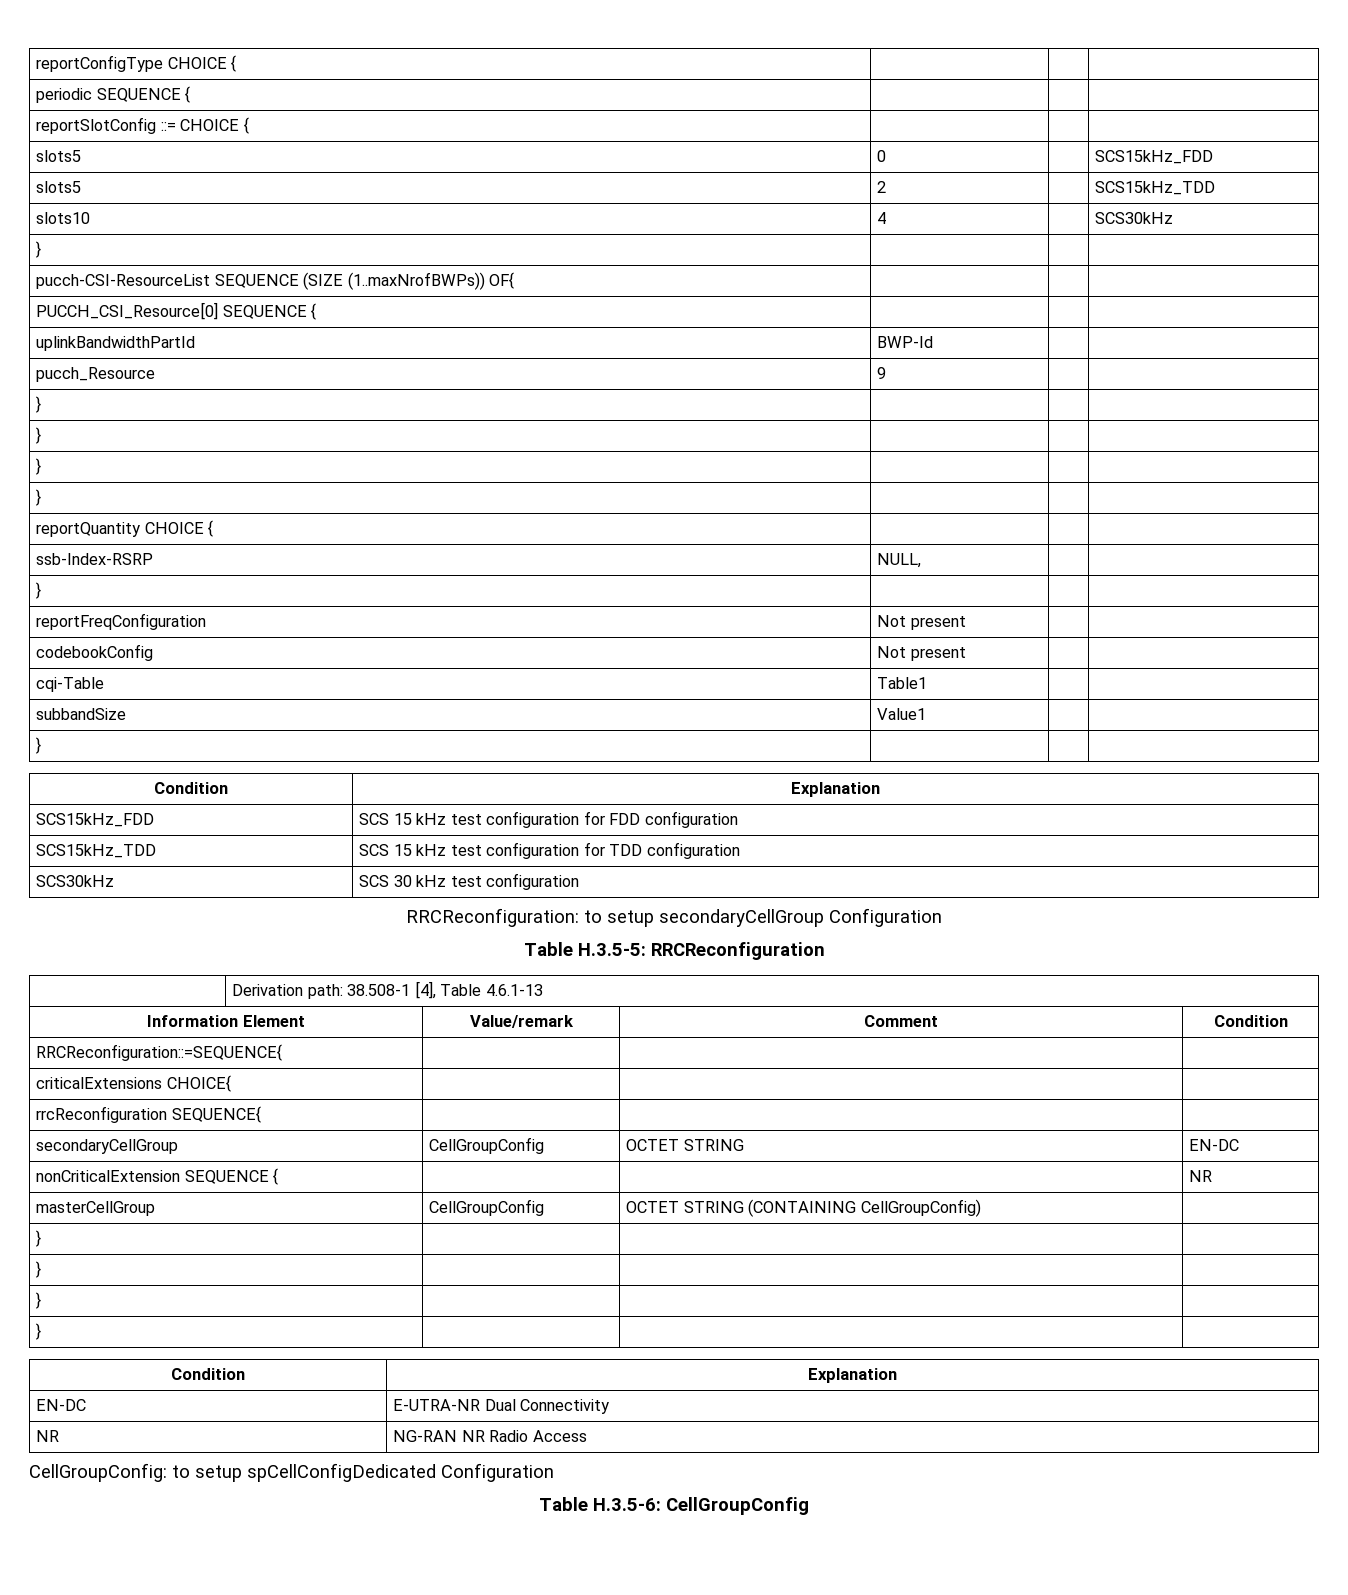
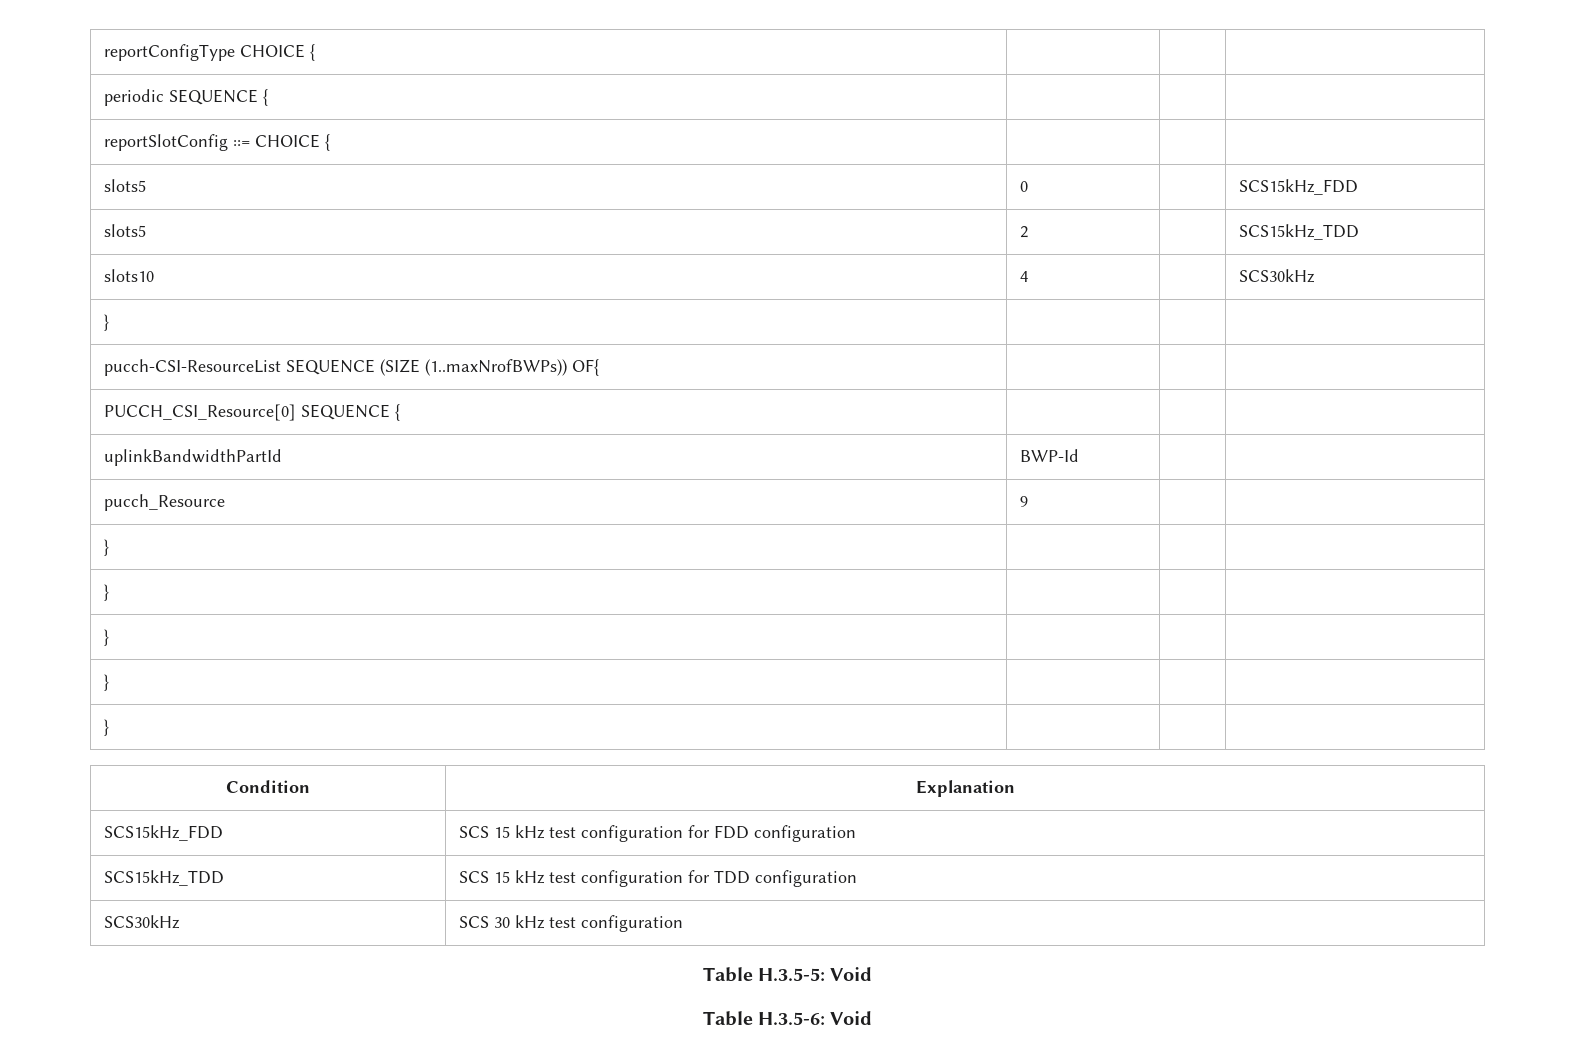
[36,520,214,537] [36,553,154,565] [877,553,922,568] [35,582,42,599] [36,613,207,630] [877,615,966,630] [36,644,154,661] [877,646,966,661] [36,677,105,692] [877,677,928,689] [36,708,127,720] [877,708,927,720] // reportQuantity CHOICE { | | | // ssb-Index-RSRP | NULL, | | // } | | | // reportFreqConfiguration | Not present | | // codebookConfig | Not present | | // cqi-Table | Table1 | | // subbandSize | Value1 | | -> (110, 682) none
[406,908,942,927] [523,942,825,960] [232,981,543,999] [147,1015,305,1027] [469,1015,574,1028] [864,1015,938,1027] [1213,1015,1288,1027] [36,1044,283,1061] [36,1075,231,1092] [36,1106,261,1123] [36,1139,179,1154] [429,1137,545,1154] [626,1139,744,1151] [1189,1139,1240,1151] [36,1168,279,1185] [1189,1170,1213,1182] [36,1201,156,1216] [429,1199,545,1216] [626,1199,981,1217] [35,1230,42,1247] [35,1261,42,1278] [35,1292,42,1309] [35,1323,42,1340] [171,1368,245,1380] [808,1368,897,1383] [36,1399,87,1411] [393,1399,610,1414] [36,1430,60,1442] [393,1430,587,1442] [29,1463,554,1482] RRCReconfiguration: to setup secondaryCellGroup Configuration // Table H.3.5-5: RRCReconfiguration // | Derivation path: 38.508-1 [4], Table 4.6.1-13 // Information Element | Value/remark | Comment | Condition // RRCReconfiguration::=SEQUENCE{ | | | // criticalExtensions CHOICE{ | | | // rrcReconfiguration SEQUENCE{ | | | // secondaryCellGroup | CellGroupConfig | OCTET STRING | EN-DC // nonCriticalExtension SEQUENCE { | | | NR // masterCellGroup | CellGroupConfig | OCTET STRING (CONTAINING CellGroupConfig) | // } | | | // } | | | // } | | | // } | | | // Condition | Explanation // EN-DC | E-UTRA-NR Dual Connectivity // NR | NG-RAN NR Radio Access // CellGroupConfig: to setup spCellConfigDedicated Configuration -> [702,967,873,982] Table H.3.5-5: Void
[666,1497,809,1515] CellGroupConfig -> [830,1011,873,1025] Void

